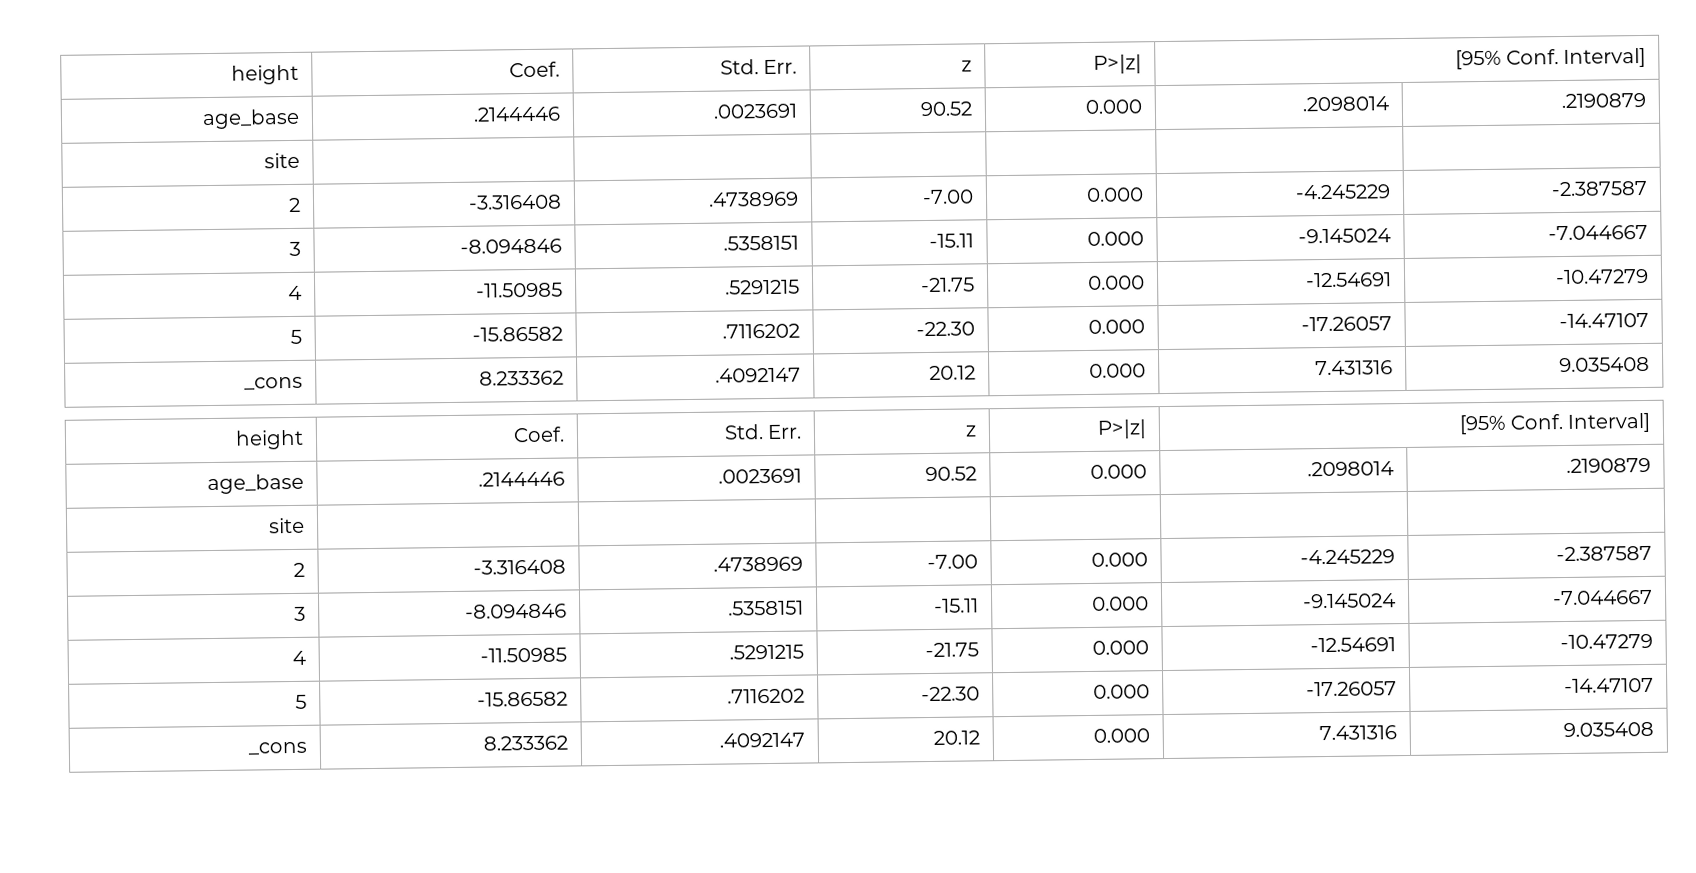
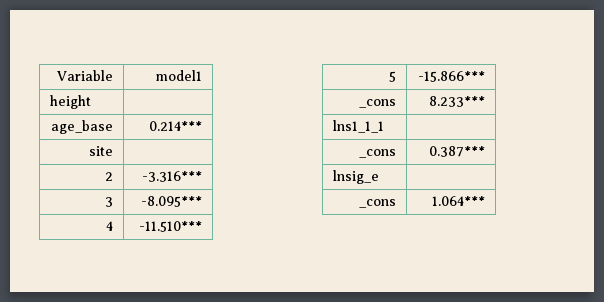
[231,64,300,85] [509,61,561,78] [720,59,798,75] [961,60,973,72] [1093,54,1143,74] [1454,47,1647,70] [202,108,301,130] [473,106,562,122] [713,103,798,119] [920,101,973,117] [1085,99,1143,114] [1302,96,1390,112] [1561,92,1647,109] [264,152,301,169] [288,197,302,213] [468,194,563,210] [708,191,800,207] [922,189,975,205] [1086,187,1145,202] [1295,184,1392,200] [1551,180,1649,197] [289,241,302,257] [460,238,563,254] [723,235,800,251] [929,233,975,248] [1087,231,1145,246] [1298,228,1392,244] [1548,224,1649,241] [288,285,303,301] [476,282,564,298] [725,279,801,295] [921,277,976,293] [1088,275,1146,290] [1305,272,1393,288] [1555,268,1650,285] [290,329,303,344] [472,326,564,342] [722,323,801,339] [916,321,976,337] [1088,319,1146,334] [1301,316,1393,332] [1559,312,1650,329] [244,376,304,390] [479,370,565,386] [715,367,802,383] [929,365,977,380] [1089,363,1147,378] [1315,360,1394,376] [1559,356,1651,373] [235,429,305,450] [513,426,566,443] [724,424,803,440] [965,425,978,437] [1097,419,1148,439] [1458,412,1652,435] [207,473,305,495] [478,471,566,487] [718,468,803,484] [925,466,978,482] [1090,464,1148,479] [1307,461,1395,477] [1566,457,1652,473] [268,517,306,534] [293,562,306,577] [473,559,567,575] [713,556,804,572] [927,554,979,570] [1091,552,1149,567] [1300,549,1396,565] [1556,545,1653,562] [294,606,307,621] [465,603,568,619] [728,600,805,616] [934,598,980,613] [1092,596,1150,611] [1303,593,1397,609] [1552,589,1654,606] [292,650,307,665] [480,647,568,663] [729,644,805,660] [925,642,980,658] [1092,640,1150,655] [1310,637,1397,653] [1560,633,1654,650] [295,694,308,709] [477,691,569,707] [727,688,806,704] [921,686,981,702] [1093,684,1151,699] [1306,681,1398,697] [1564,677,1655,694] [248,741,308,755] [483,735,569,751] [719,732,806,748] [933,730,981,745] [1093,728,1151,743] [1319,725,1398,741] [1563,721,1655,738] height | Coef. | Std. Err. | z | P>|z| | [95% Conf. Interval] // age_base | .2144446 | .0023691 | 90.52 | 0.000 | .2098014 | .2190879 // site | | | | | | // 2 | -3.316408 | .4738969 | -7.00 | 0.000 | -4.245229 | -2.387587 // 3 | -8.094846 | .5358151 | -15.11 | 0.000 | -9.145024 | -7.044667 // 4 | -11.50985 | .5291215 | -21.75 | 0.000 | -12.54691 | -10.47279 // 5 | -15.86582 | .7116202 | -22.30 | 0.000 | -17.26057 | -14.47107 // _cons | 8.233362 | .4092147 | 20.12 | 0.000 | 7.431316 | 9.035408 // height | Coef. | Std. Err. | z | P>|z| | [95% Conf. Interval] // age_base | .2144446 | .0023691 | 90.52 | 0.000 | .2098014 | .2190879 // site | | | | | | // 2 | -3.316408 | .4738969 | -7.00 | 0.000 | -4.245229 | -2.387587 // 3 | -8.094846 | .5358151 | -15.11 | 0.000 | -9.145024 | -7.044667 // 4 | -11.50985 | .5291215 | -21.75 | 0.000 | -12.54691 | -10.47279 // 5 | -15.86582 | .7116202 | -22.30 | 0.000 | -17.26057 | -14.47107 // _cons | 8.233362 | .4092147 | 20.12 | 0.000 | 7.431316 | 9.035408 -> [57,70,114,81] [156,70,203,81] [49,95,91,109] [51,120,114,134] [149,121,203,131] [89,146,114,156] [105,172,114,181] [142,171,203,182] [105,197,114,207] [141,196,203,207] [106,221,114,231] [139,221,203,232] [389,71,397,82] [418,71,486,82] [359,99,397,108] [429,96,486,107] [332,120,384,133] [359,149,397,158] [429,146,486,157] [332,170,379,184] [359,199,397,208] [432,196,486,206] Variable | model1 // height | // age_base | 0.214*** // site | // 2 | -3.316*** // 3 | -8.095*** // 4 | -11.510*** // 5 | -15.866*** // _cons | 8.233*** // lns1_1_1 | // _cons | 0.387*** // lnsig_e | // _cons | 1.064***

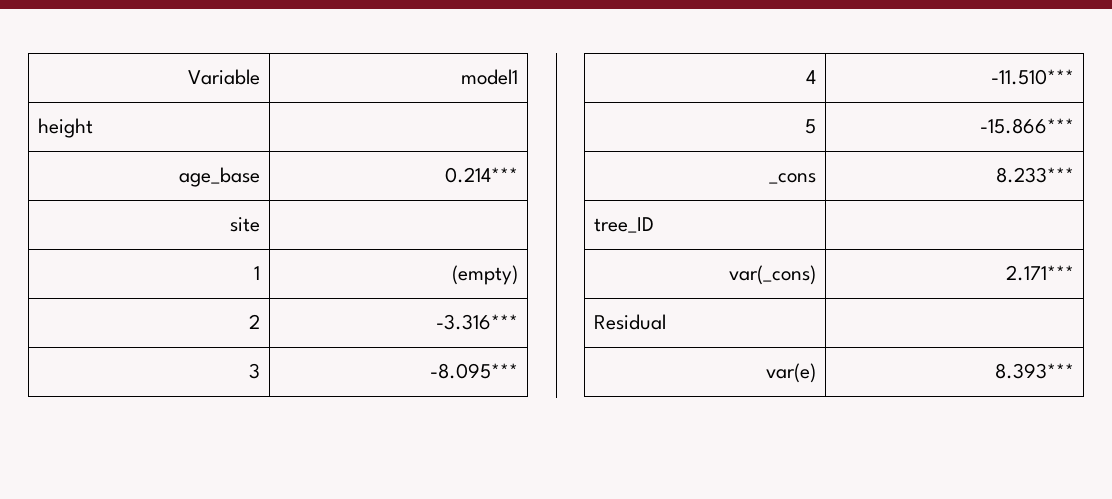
(114, 151) none -> [254,266,261,280] [452,265,519,285] // 1 | (empty)
[332,120,384,133] [359,149,397,158] [429,146,486,157] [332,170,379,184] [359,199,397,208] [432,196,486,206] lns1_1_1 | // _cons | 0.387*** // lnsig_e | // _cons | 1.064*** -> [593,217,654,233] [729,265,817,285] [1006,265,1075,281] [593,314,666,330] [766,363,817,383] [995,363,1075,379] tree_ID | // var(_cons) | 2.171*** // Residual | // var(e) | 8.393***

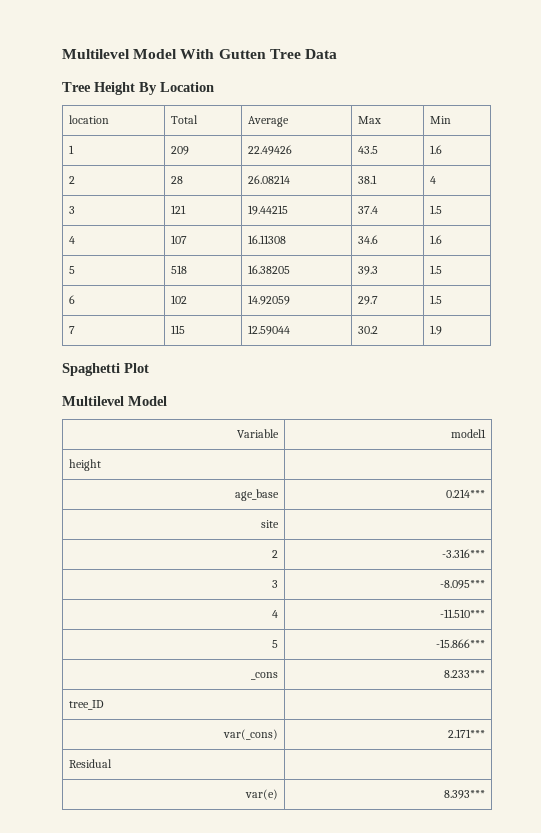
(188, 77) none -> [62,49,337,59] [62,82,214,95] [69,115,110,124] [171,115,199,124] [248,116,290,127] [358,116,382,124] [430,116,452,124] [69,145,75,154] [171,146,190,155] [248,145,293,155] [358,146,379,154] [430,145,443,154] [69,176,76,184] [171,176,184,184] [248,175,291,184] [358,175,378,184] [430,176,437,184] [69,206,76,214] [171,205,187,214] [248,205,289,215] [358,206,379,214] [430,205,443,214] [69,236,76,244] [171,235,188,244] [248,235,287,244] [358,235,379,244] [430,235,443,244] [69,266,76,274] [171,265,188,274] [248,265,291,274] [358,266,379,275] [430,265,443,274] [69,295,76,304] [171,295,188,304] [248,295,291,305] [358,296,379,305] [430,295,443,304] [69,326,76,334] [171,325,186,334] [248,325,291,335] [358,326,379,334] [430,325,443,335] [62,363,149,376] [62,396,167,406] Multilevel Model With Gutten Tree Data // Tree Height By Location // location | Total | Average | Max | Min // 1 | 209 | 22.49426 | 43.5 | 1.6 // 2 | 28 | 26.08214 | 38.1 | 4 // 3 | 121 | 19.44215 | 37.4 | 1.5 // 4 | 107 | 16.11308 | 34.6 | 1.6 // 5 | 518 | 16.38205 | 39.3 | 1.5 // 6 | 102 | 14.92059 | 29.7 | 1.5 // 7 | 115 | 12.59044 | 30.2 | 1.9 // Spaghetti Plot // Multilevel Model //
[254,266,261,280] [452,265,519,285] // 1 | (empty) -> (279, 524) none

